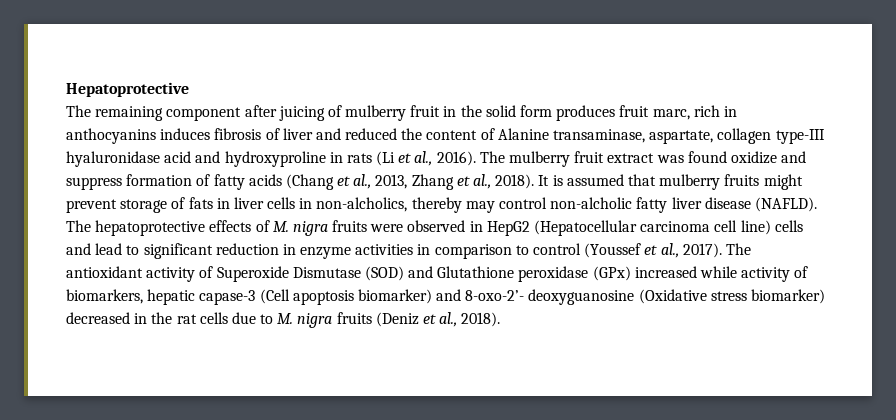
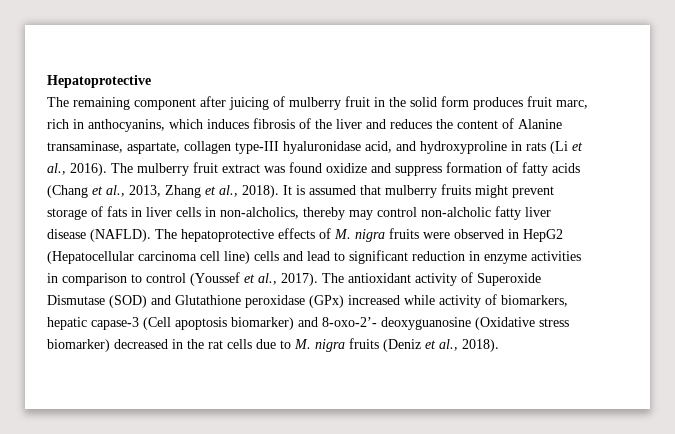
[66,128,156,144] anthocyanins -> [88,119,203,132] anthocyanins, which
(280, 134) none -> [315,119,332,129] the
[345,128,398,140] reduced -> [390,119,432,129] reduces
[164,151,192,163] acid -> [365,141,392,153] acid,

